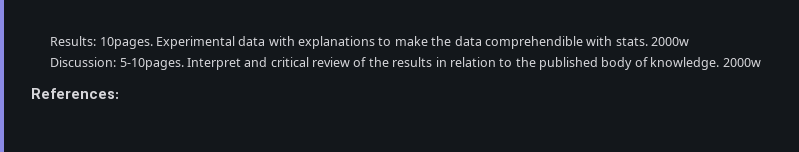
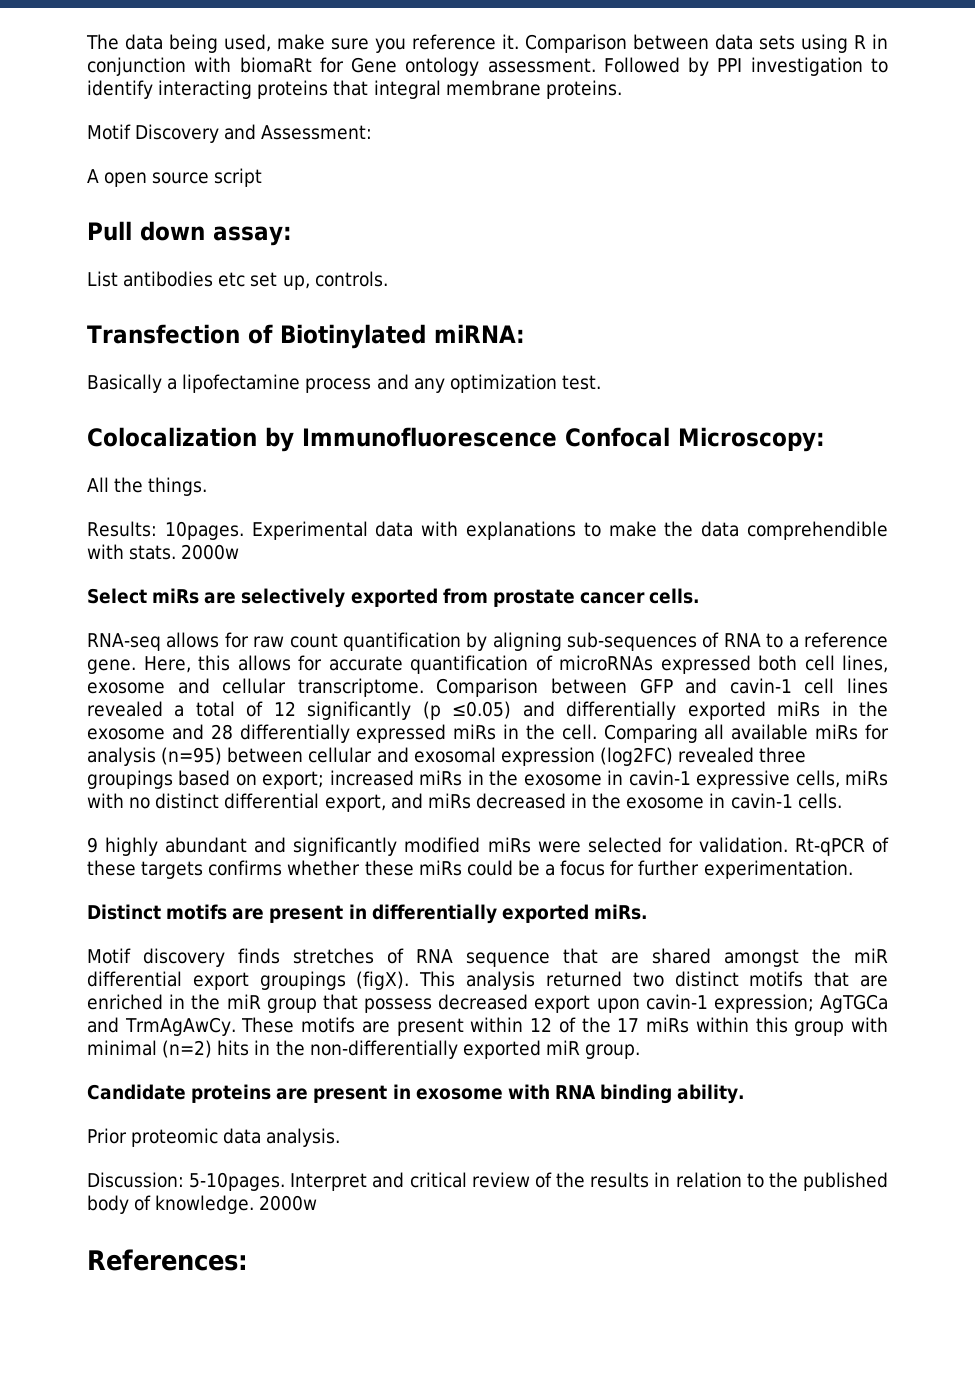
(50, 41) none -> [86,34,888,53] [87,57,889,76] [87,80,622,99] [87,124,373,143] [87,168,263,187] [87,221,292,246] [87,271,388,290] [87,324,525,349] [87,374,601,393] [87,427,825,452] [87,477,208,496] The data being used, make sure you reference it. Comparison between data sets using R in conjunction with biomaRt for Gene ontology assessment. Followed by PPI investigation to identify interacting proteins that integral membrane proteins. // Motif Discovery and Assessment: // A open source script // Pull down assay: // List antibodies etc set up, controls. // Transfection of Biotinylated miRNA: // Basically a lipofectamine process and any optimization test. // Colocalization by Immunofluorescence Confocal Microscopy: // All the things. //
(690, 41) none -> [87,588,701,608] [87,632,888,651] [87,655,888,674] [87,678,889,697] [87,701,888,720] [87,724,889,743] [87,747,807,766] [87,770,888,789] [87,793,842,812] [87,837,890,856] [87,860,853,879] [87,904,648,924] [87,948,888,967] [87,971,889,990] [87,994,888,1013] [87,1017,889,1036] [87,1040,641,1059] [87,1084,746,1104] [87,1128,341,1147] // Select miRs are selectively exported from prostate cancer cells. // RNA-seq allows for raw count quantification by aligning sub-sequences of RNA to a reference gene. Here, this allows for accurate quantification of microRNAs expressed both cell lines, exosome and cellular transcriptome. Comparison between GFP and cavin-1 cell lines revealed a total of 12 significantly (p ≤0.05) and differentially exported miRs in the exosome and 28 differentially expressed miRs in the cell. Comparing all available miRs for analysis (n=95) between cellular and exosomal expression (log2FC) revealed three groupings based on export; increased miRs in the exosome in cavin-1 expressive cells, miRs with no distinct differential export, and miRs decreased in the exosome in cavin-1 cells. // 9 highly abundant and significantly modified miRs were selected for validation. Rt-qPCR of these targets confirms whether these miRs could be a focus for further experimentation. // Distinct motifs are present in differentially exported miRs. // Motif discovery finds stretches of RNA sequence that are shared amongst the miR differential export groupings (figX). This analysis returned two distinct motifs that are enriched in the miR group that possess decreased export upon cavin-1 expression; AgTGCa and TrmAgAwCy. These motifs are present within 12 of the 17 miRs within this group with minimal (n=2) hits in the non-differentially exported miR group. // Candidate proteins are present in exosome with RNA binding ability. // Prior proteomic data analysis.

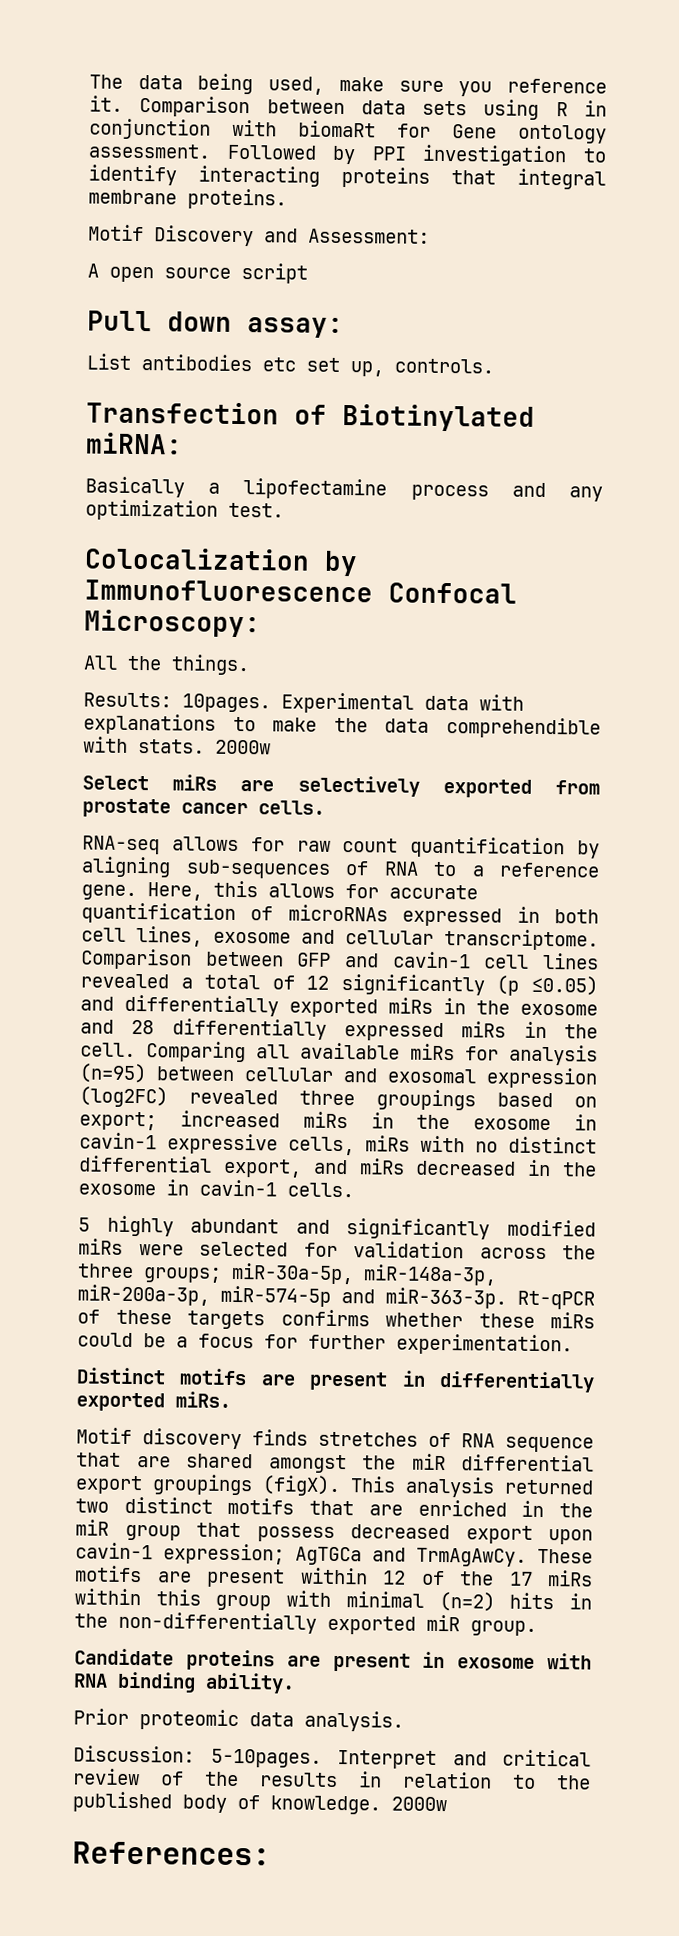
(751, 664) none -> [516,906,540,923] in
[87,837,98,853] 9 -> [78,1217,90,1232] 5
[698,837,788,853] validation. -> [353,1241,596,1260] [77,1262,497,1286] [77,1284,507,1309] validation across the three groups; miR-30a-5p, miR-148a-3p, miR-200a-3p, miR-574-5p and miR-363-3p.

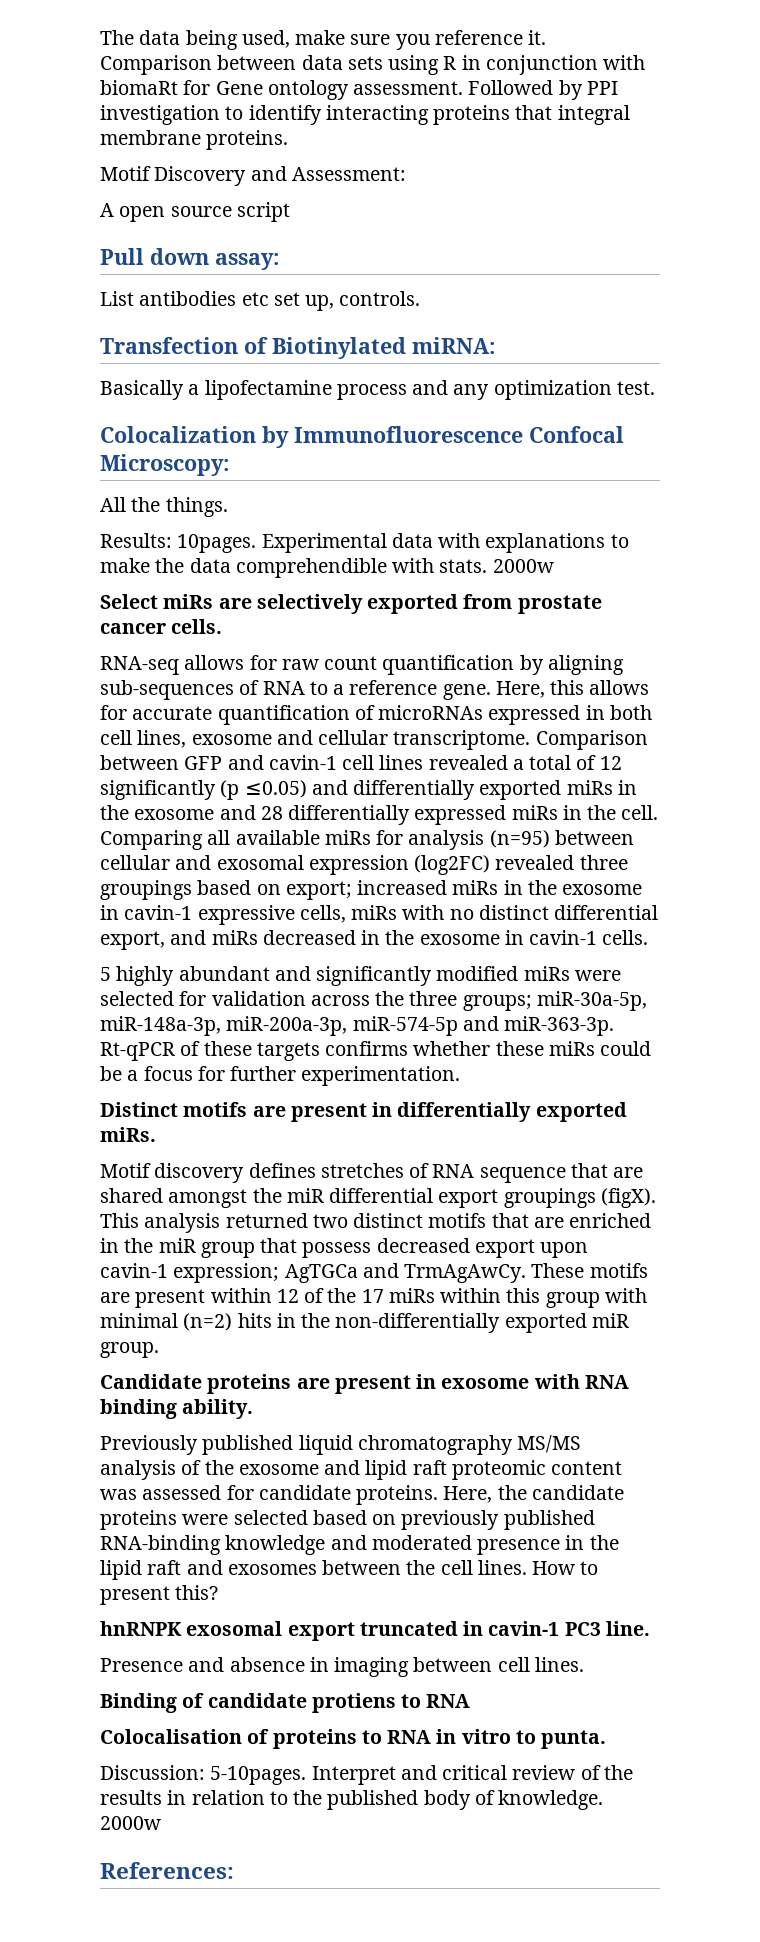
[252,1429,308,1446] finds -> [248,1163,316,1178] defines
[73,1708,404,1732] Prior proteomic data analysis. -> [100,1435,582,1455] [100,1460,623,1480] [100,1485,624,1505] [100,1510,595,1530] [100,1535,619,1555] [100,1560,599,1580] [100,1585,219,1605] [100,1621,650,1641] [100,1657,584,1677] [100,1693,471,1713] [100,1729,607,1749] Previously published liquid chromatography MS/MS analysis of the exosome and lipid raft proteomic content was assessed for candidate proteins. Here, the candidate proteins were selected based on previously published RNA-binding knowledge and moderated presence in the lipid raft and exosomes between the cell lines. How to present this? // hnRNPK exosomal export truncated in cavin-1 PC3 line. // Presence and absence in imaging between cell lines. // Binding of candidate protiens to RNA // Colocalisation of proteins to RNA in vitro to punta.

